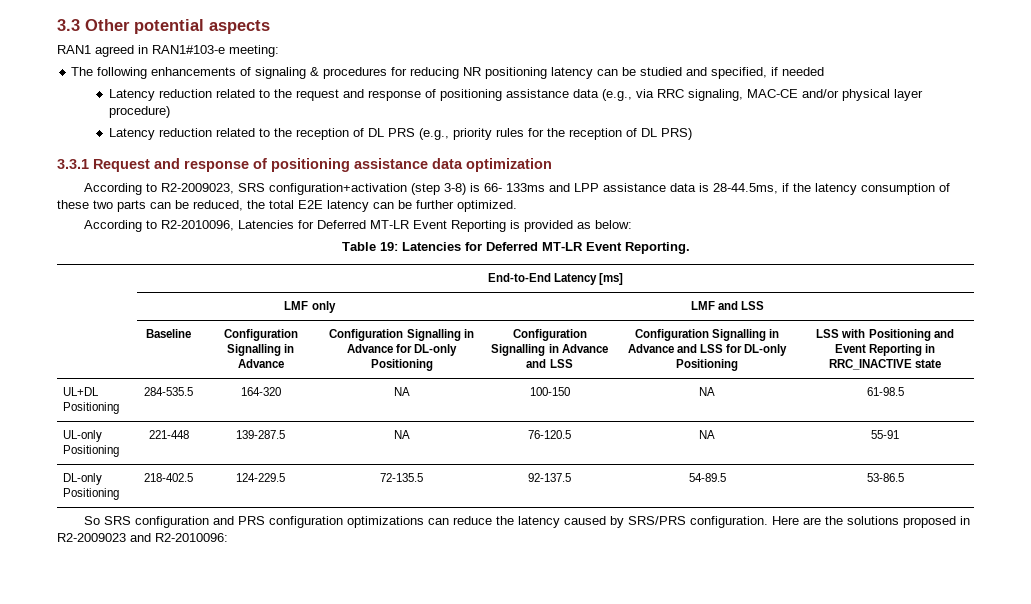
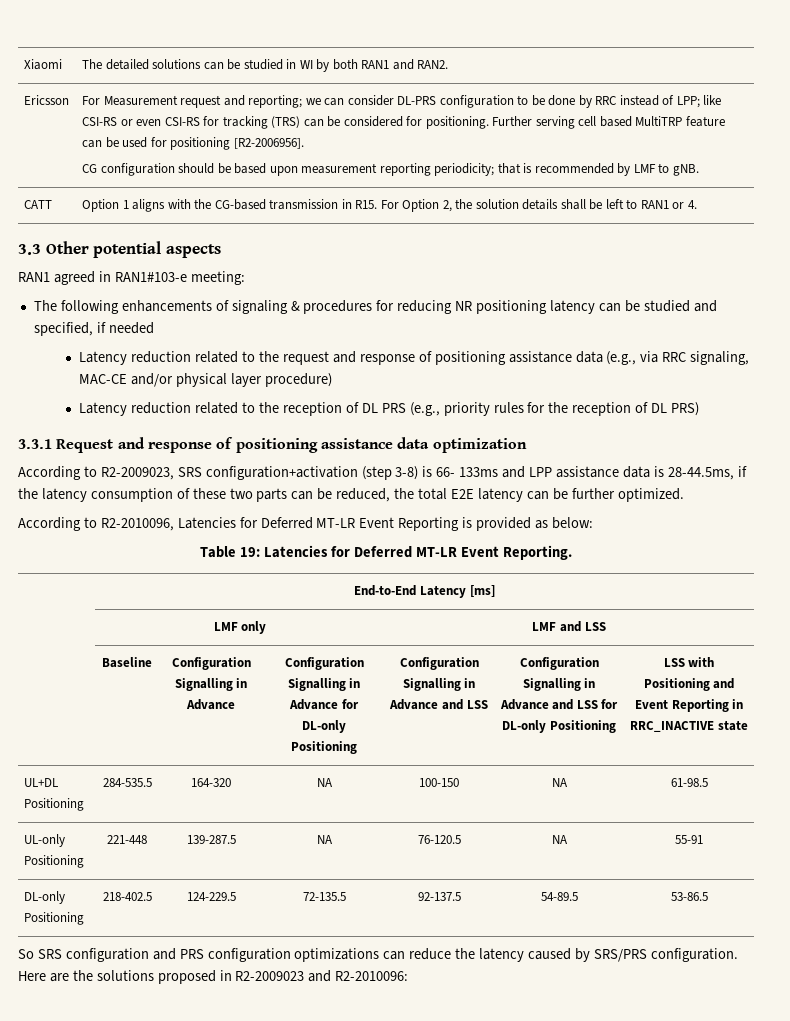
(57, 25) none -> [24,59,63,70] [82,59,449,72] [24,95,70,105] [82,95,722,108] [82,116,725,129] [82,137,304,150] [82,163,699,176] [24,200,53,209] [82,199,697,212] Xiaomi | The detailed solutions can be studied in WI by both RAN1 and RAN2. // Ericsson | For Measurement request and reporting; we can consider DL-PRS configuration to be done by RRC instead of LPP; like CSI-RS or even CSI-RS for tracking (TRS) can be considered for positioning. Further serving cell based MultiTRP feature can be used for positioning [R2-2006956]. // CG configuration should be based upon measurement reporting periodicity; that is recommended by LMF to gNB. // CATT | Option 1 aligns with the CG-based transmission in R15. For Option 2, the solution details shall be left to RAN1 or 4. //

